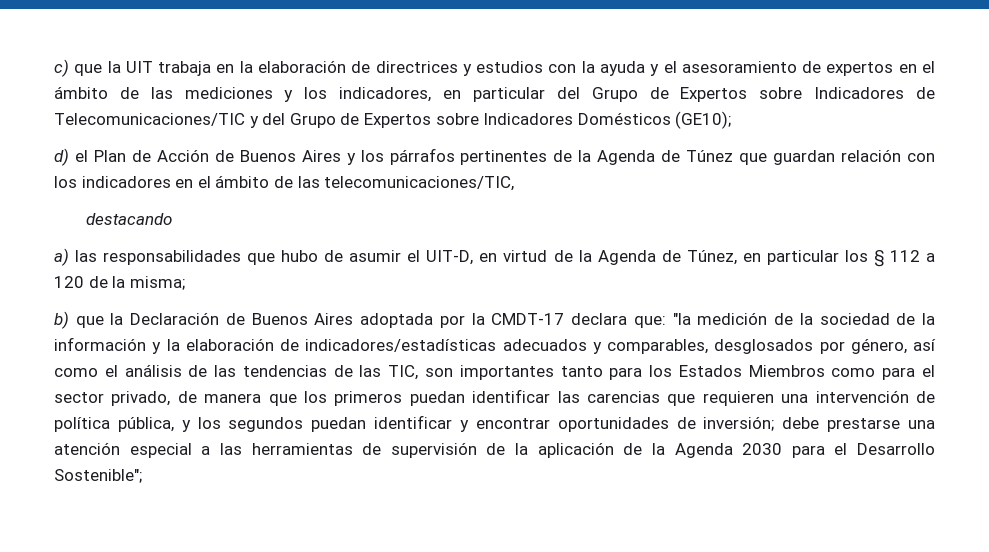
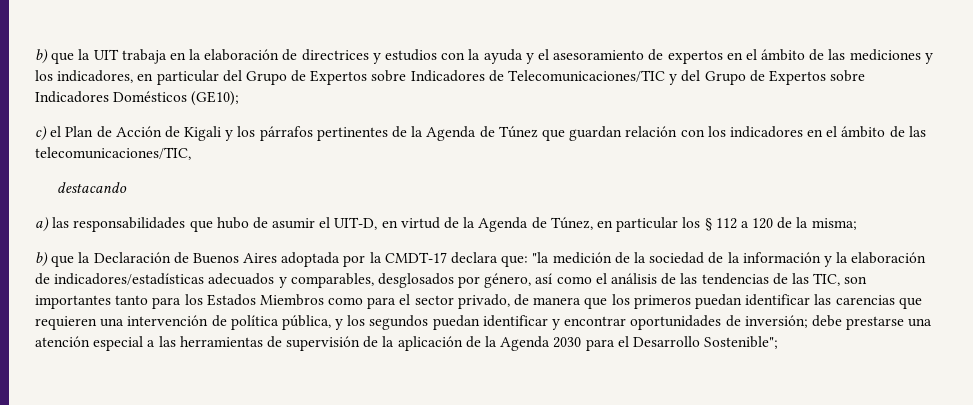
[54,59,69,77] c) -> [35,49,48,64] b)
[54,148,69,166] d) -> [35,126,47,141] c)
[239,150,341,162] Buenos Aires -> [184,126,222,141] Kigali

